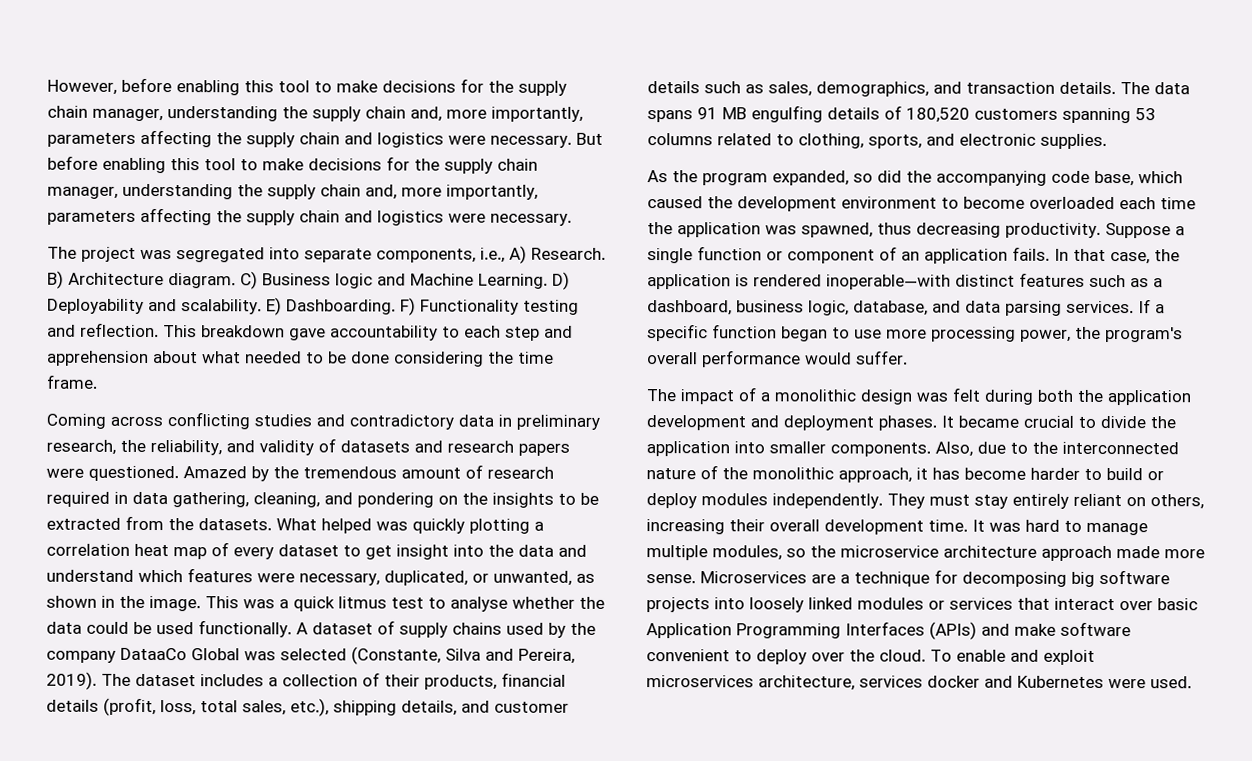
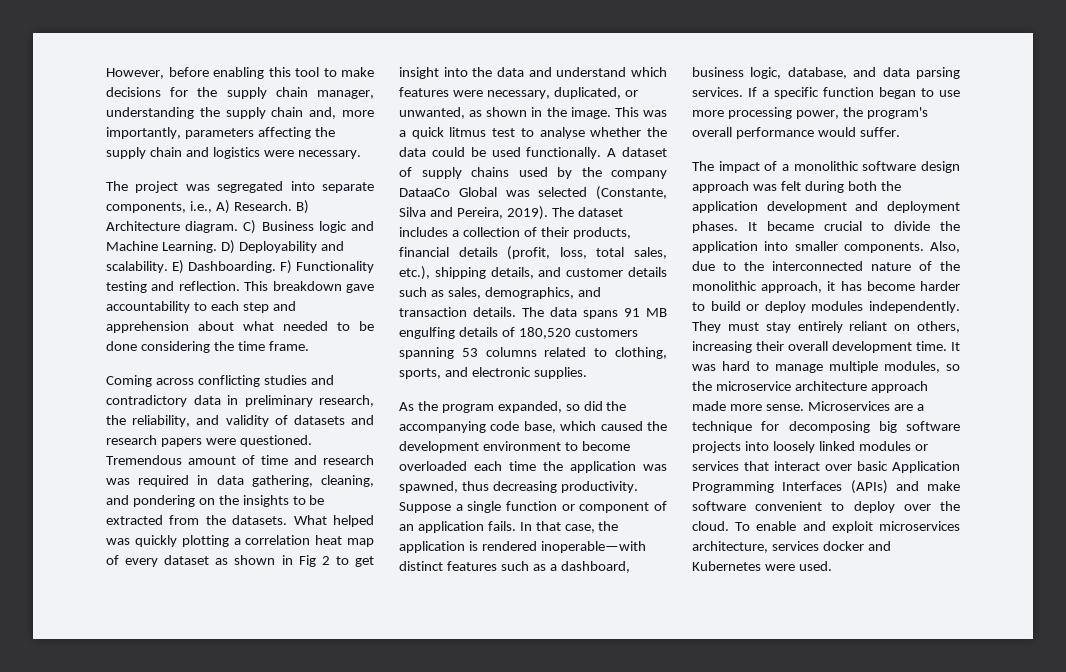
[576,132,603,145] [47,155,538,174] [47,183,538,200] [47,207,572,226] But before enabling this tool to make decisions for the supply chain manager, understanding the supply chain and, more importantly, parameters affecting the supply chain and logistics were necessary. -> (361, 154) none
[183,464,554,482] Amazed by the tremendous amount of research -> [106,455,374,465] [106,478,130,485] Tremendous amount of time and research was
(339, 550) none -> [215,555,330,567] as shown in Fig 2
[860,389,912,405] design -> [862,161,960,173] [692,181,749,193] software design approach

